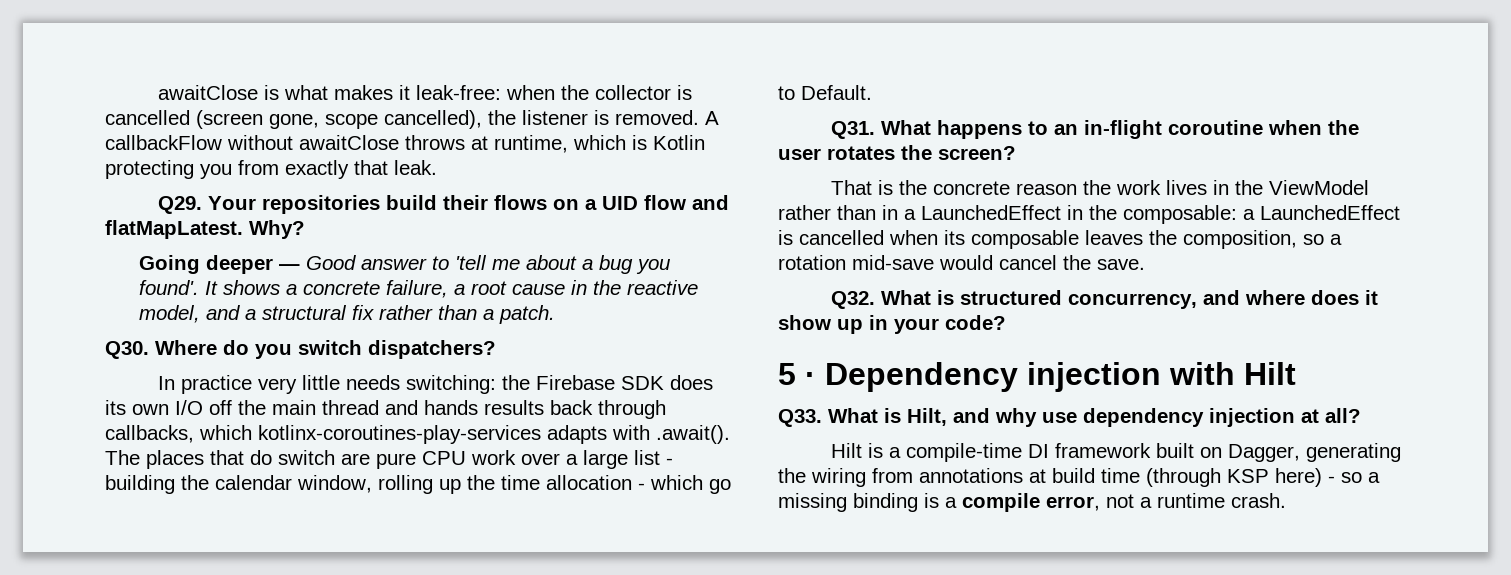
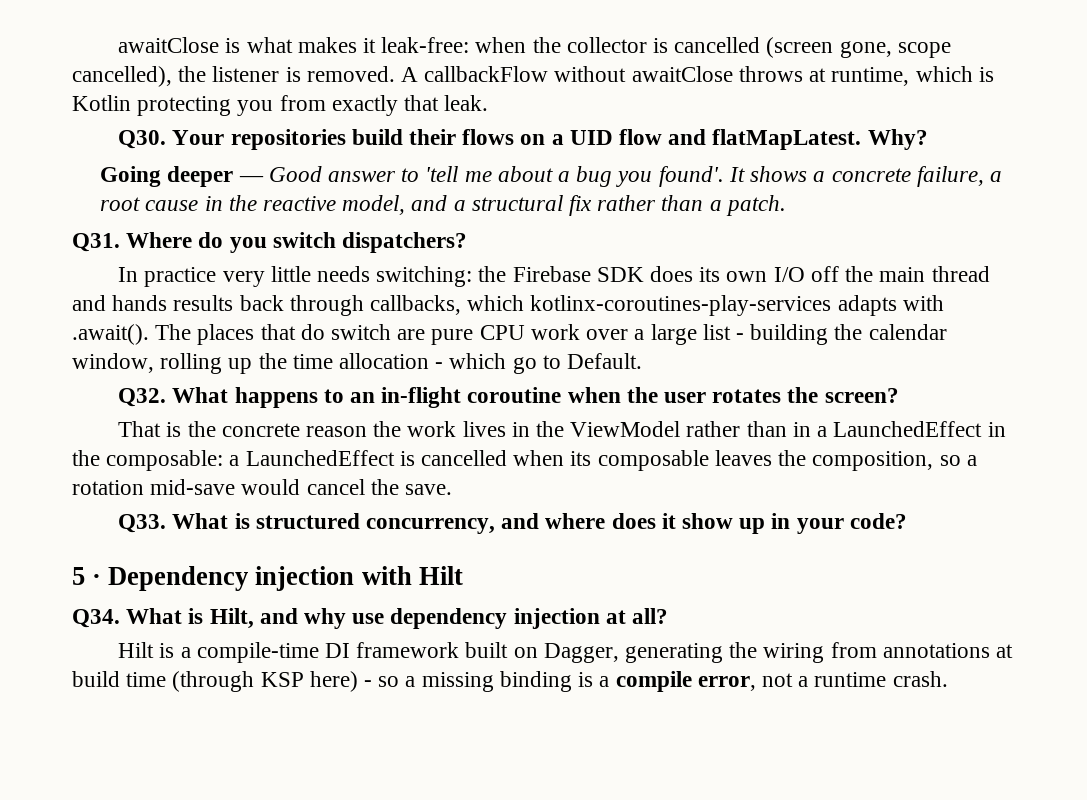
[158,196,203,214] Q29. -> [118,130,167,149] Q30.
[105,341,149,359] Q30. -> [72,233,120,252] Q31.
[831,121,876,139] Q31. -> [118,388,167,407] Q32.
[831,291,876,309] Q32. -> [118,514,167,533] Q33.
[778,409,822,427] Q33. -> [72,609,120,628] Q34.

